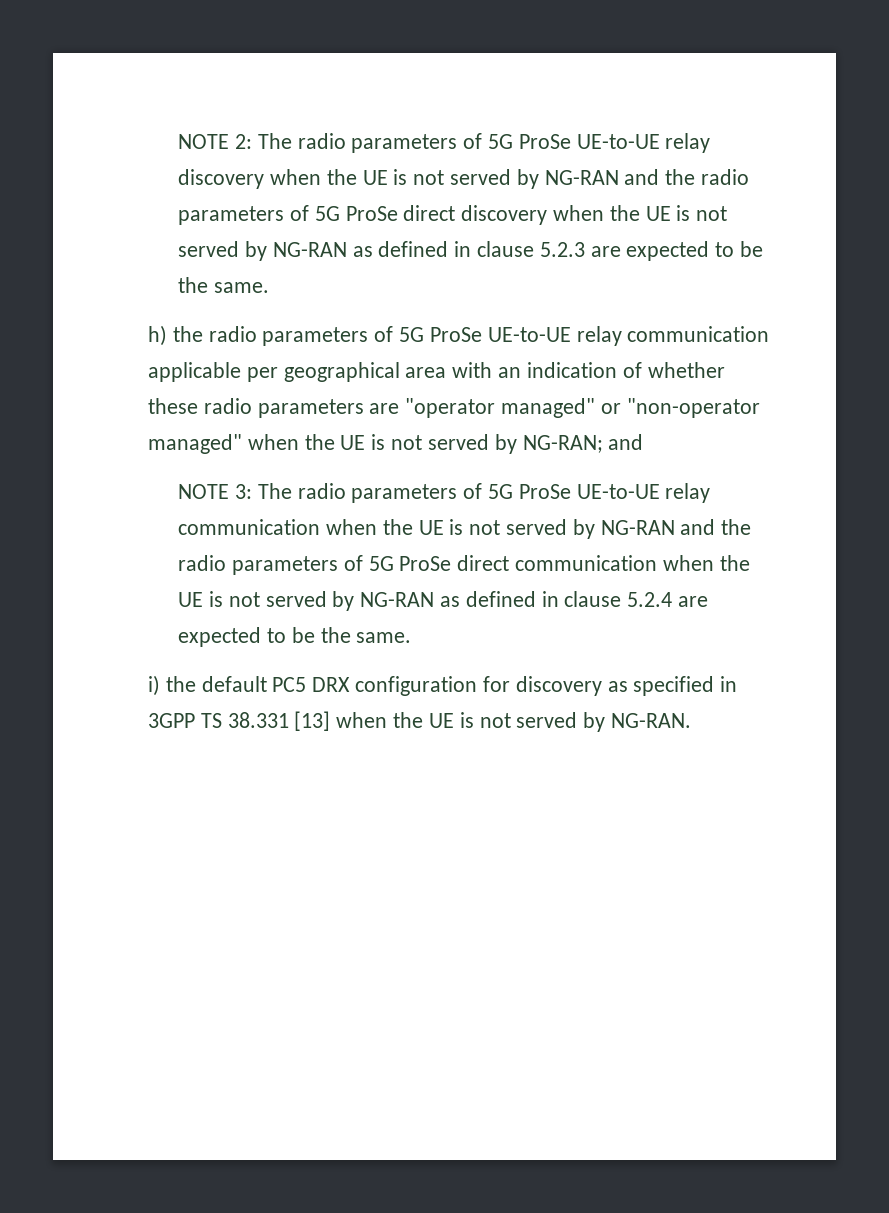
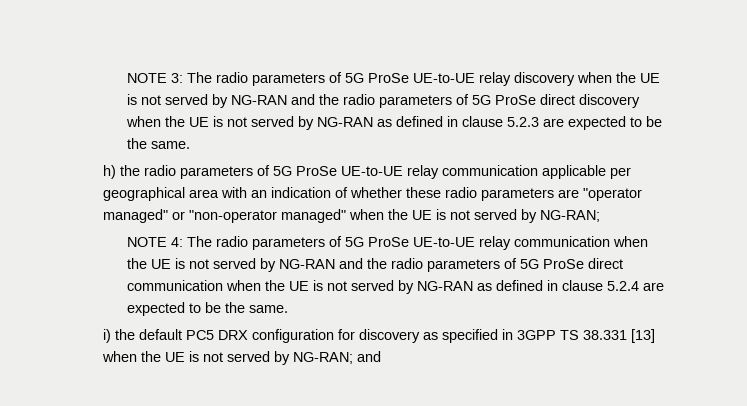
[178,134,252,149] NOTE 2: -> [127,73,184,83] NOTE 3:
[608,434,644,450] [178,484,252,499] and // NOTE 3: -> [127,237,184,247] // NOTE 4:
[610,713,691,728] NG-RAN. -> [293,351,382,364] NG-RAN; and

